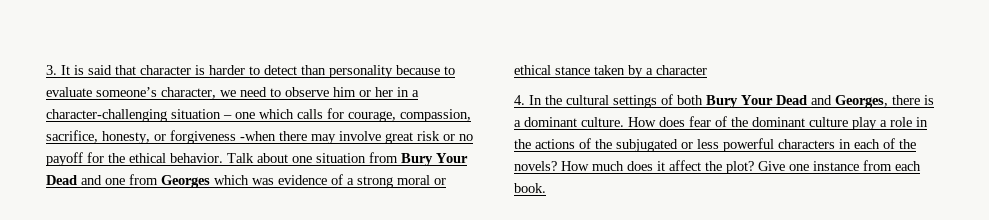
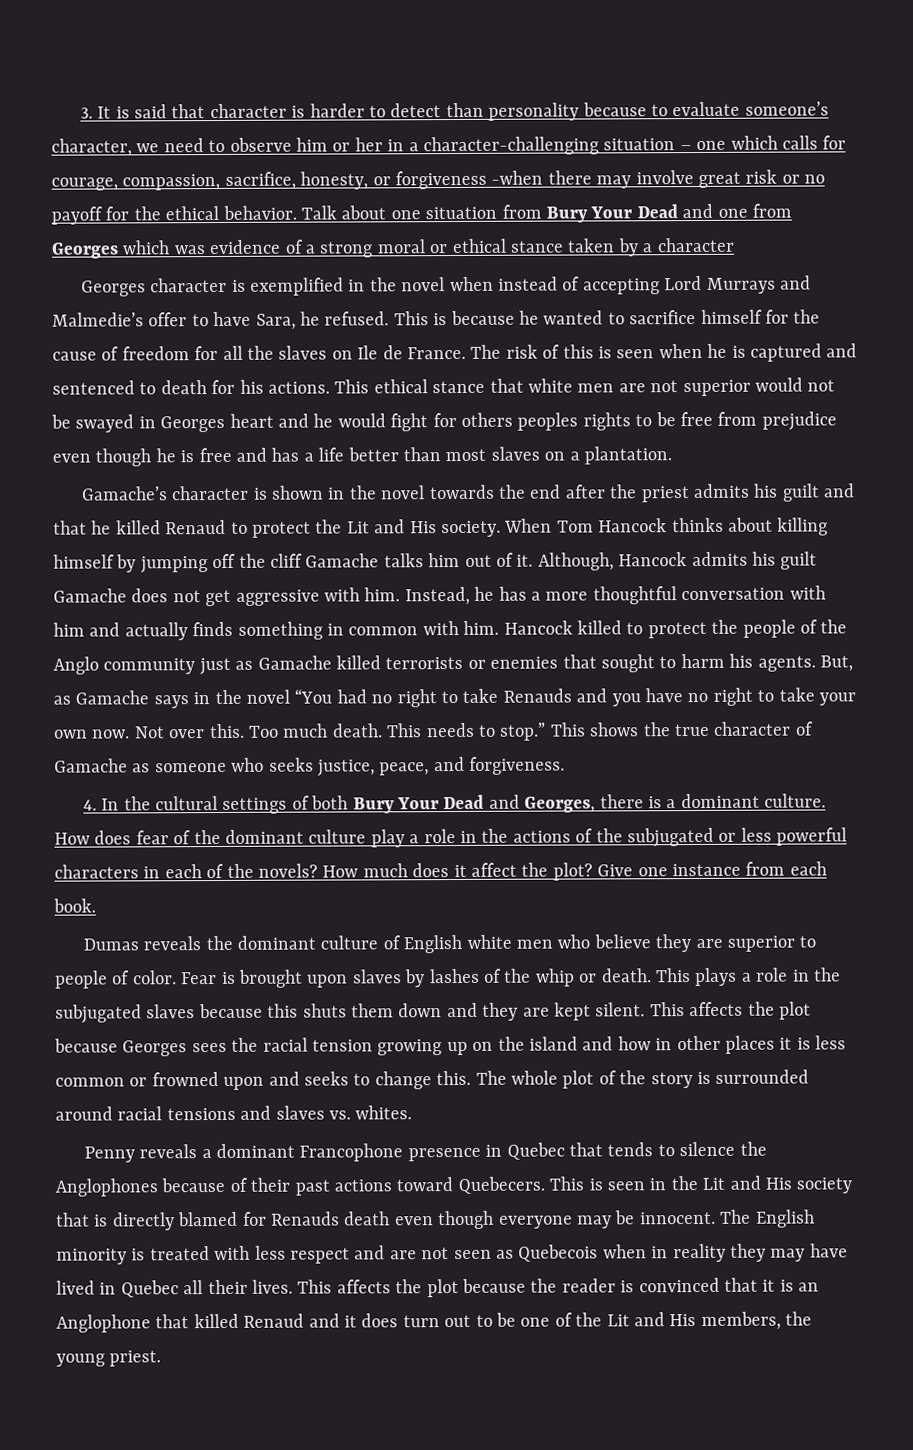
(707, 70) none -> [80,275,811,297] [52,309,821,330] [52,343,858,362] [52,377,836,397] [51,411,837,433] [52,446,672,467] [80,483,856,503] [53,517,829,538] [53,551,818,574] [53,585,826,607] [53,619,848,641] [53,653,853,676] [53,687,856,709] [54,721,814,741] [54,756,566,777] // Georges character is exemplified in the novel when instead of accepting Lord Murrays and Malmedie’s offer to have Sara, he refused. This is because he wanted to sacrifice himself for the cause of freedom for all the slaves on Ile de France. The risk of this is seen when he is captured and sentenced to death for his actions. This ethical stance that white men are not superior would not be swayed in Georges heart and he would fight for others peoples rights to be free from prejudice even though he is free and has a life better than most slaves on a plantation. // Gamache’s character is shown in the novel towards the end after the priest admits his guilt and that he killed Renaud to protect the Lit and His society. When Tom Hancock thinks about killing himself by jumping off the cliff Gamache talks him out of it. Although, Hancock admits his guilt Gamache does not get aggressive with him. Instead, he has a more thoughtful conversation with him and actually finds something in common with him. Hancock killed to protect the people of the Anglo community just as Gamache killed terrorists or enemies that sought to harm his agents. But, as Gamache says in the novel “You had no right to take Renauds and you have no right to take your own now. Not over this. Too much death. This needs to stop.” This shows the true character of Gamache as someone who seeks justice, peace, and forgiveness.
(546, 188) none -> [82,934,817,954] [55,967,841,989] [55,1001,811,1024] [54,1035,847,1057] [55,1069,810,1090] [55,1105,413,1121] [83,1141,767,1163] [55,1175,853,1197] [56,1209,815,1231] [56,1243,848,1265] [56,1277,820,1298] [56,1311,813,1333] [56,1350,162,1367] // Dumas reveals the dominant culture of English white men who believe they are superior to people of color. Fear is brought upon slaves by lashes of the whip or death. This plays a role in the subjugated slaves because this shuts them down and they are kept silent. This affects the plot because Georges sees the racial tension growing up on the island and how in other places it is less common or frowned upon and seeks to change this. The whole plot of the story is surrounded around racial tensions and slaves vs. whites. // Penny reveals a dominant Francophone presence in Quebec that tends to silence the Anglophones because of their past actions toward Quebecers. This is seen in the Lit and His society that is directly blamed for Renauds death even though everyone may be innocent. The English minority is treated with less respect and are not seen as Quebecois when in reality they may have lived in Quebec all their lives. This affects the plot because the reader is convinced that it is an Anglophone that killed Renaud and it does turn out to be one of the Lit and His members, the young priest.

